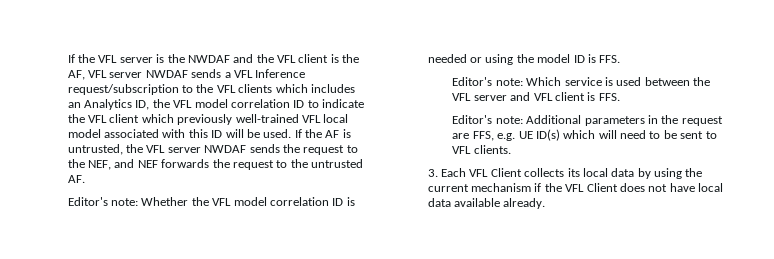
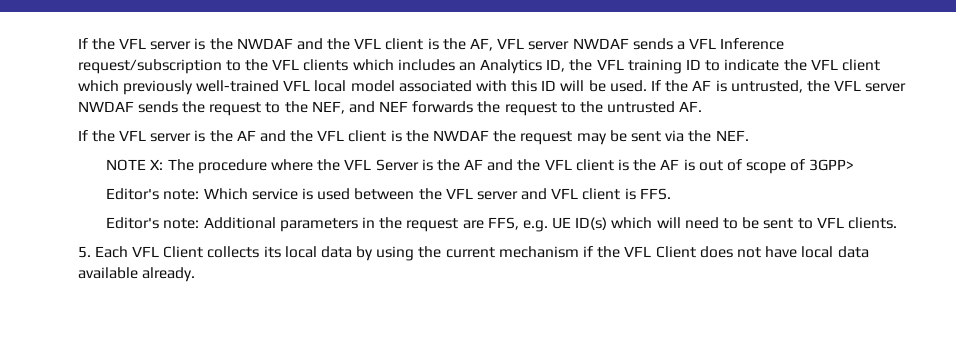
[194,99,290,108] model correlation -> [627,59,682,74] training
[67,197,355,206] [427,54,621,65] Editor's note: Whether the VFL model correlation ID is needed or using the model ID is FFS. -> [77,130,749,145] [106,159,855,174] If the VFL server is the AF and the VFL client is the NWDAF the request may be sent via the NEF. // NOTE X: The procedure where the VFL Server is the AF and the VFL client is the AF is out of scope of 3GPP>
[427,169,438,177] 3. -> [77,246,91,258] 5.

